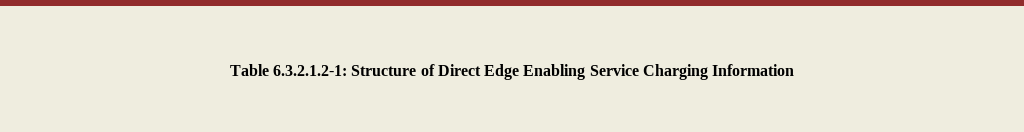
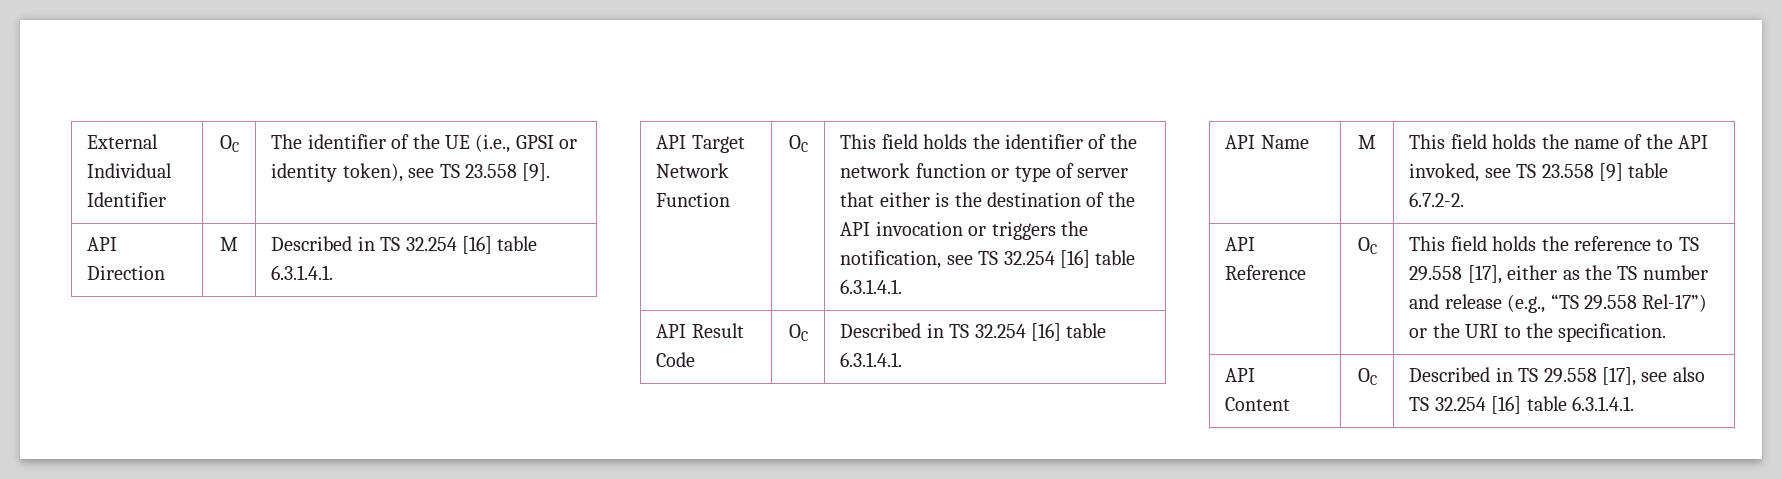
[229,64,795,80] Table 6.3.2.1.2-1: Structure of Direct Edge Enabling Service Charging Information -> [87,134,159,149] [87,163,173,178] [87,192,167,207] [219,135,239,152] [271,134,578,153] [271,163,551,182] [87,237,118,251] [87,265,166,280] [220,237,238,251] [271,236,538,254] [271,265,334,280] [656,135,745,153] [656,163,730,178] [656,192,731,207] [788,135,808,152] [840,134,1137,149] [840,163,1129,182] [840,192,1135,207] [840,221,1089,240] [840,250,1136,269] [840,279,903,294] [656,323,744,338] [656,352,696,367] [788,324,808,341] [840,323,1107,341] [840,352,903,367] [1225,135,1309,149] [1358,135,1376,149] [1409,134,1709,149] [1409,163,1669,182] [1409,192,1465,207] [1225,237,1256,251] [1225,265,1307,280] [1357,237,1377,254] [1409,236,1699,251] [1409,265,1708,284] [1409,294,1708,313] [1409,323,1667,342] [1225,368,1256,382] [1225,397,1291,411] [1357,368,1377,385] [1409,367,1705,386] [1409,396,1635,414] External Individual Identifier | OC | The identifier of the UE (i.e., GPSI or identity token), see TS 23.558 [9]. // API Direction | M | Described in TS 32.254 [16] table 6.3.1.4.1. // API Target Network Function | OC | This field holds the identifier of the network function or type of server that either is the destination of the API invocation or triggers the notification, see TS 32.254 [16] table 6.3.1.4.1. // API Result Code | OC | Described in TS 32.254 [16] table 6.3.1.4.1. // API Name | M | This field holds the name of the API invoked, see TS 23.558 [9] table 6.7.2-2. // API Reference | OC | This field holds the reference to TS 29.558 [17], either as the TS number and release (e.g., “TS 29.558 Rel-17”) or the URI to the specification. // API Content | OC | Described in TS 29.558 [17], see also TS 32.254 [16] table 6.3.1.4.1.

